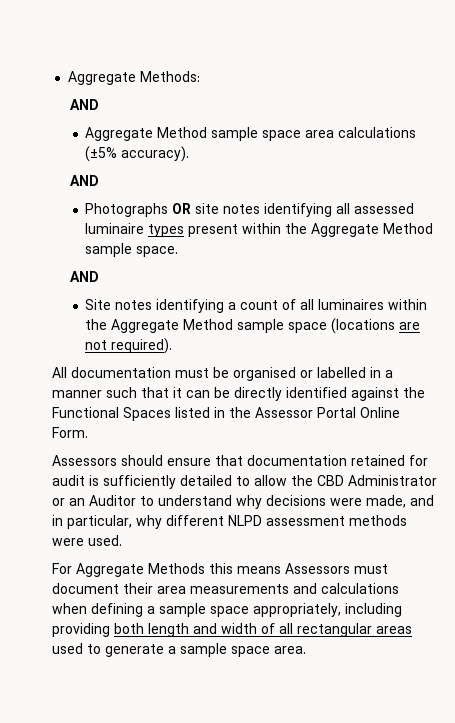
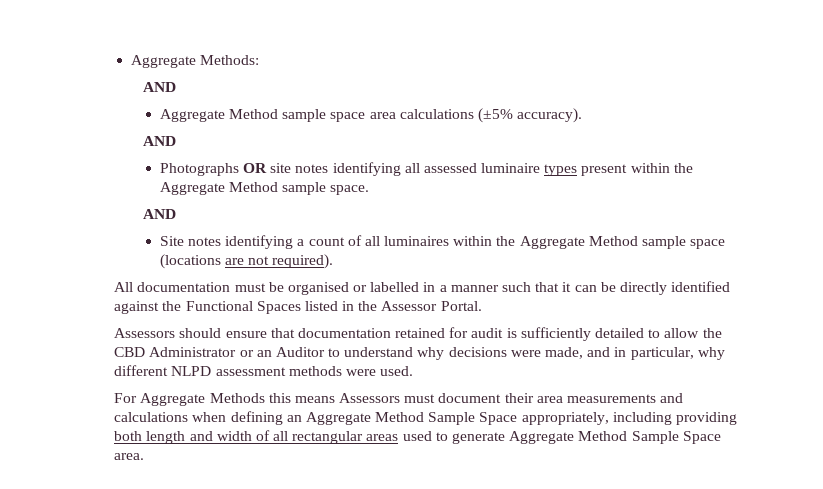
[317,407,401,418] [52,427,89,438] Portal Online Form. -> [440,301,482,311] Portal.
[147,603,250,617] a sample space -> [286,412,518,425] an Aggregate Method Sample Space
[168,643,271,657] a sample space -> [509,431,721,444] Aggregate Method Sample Space

